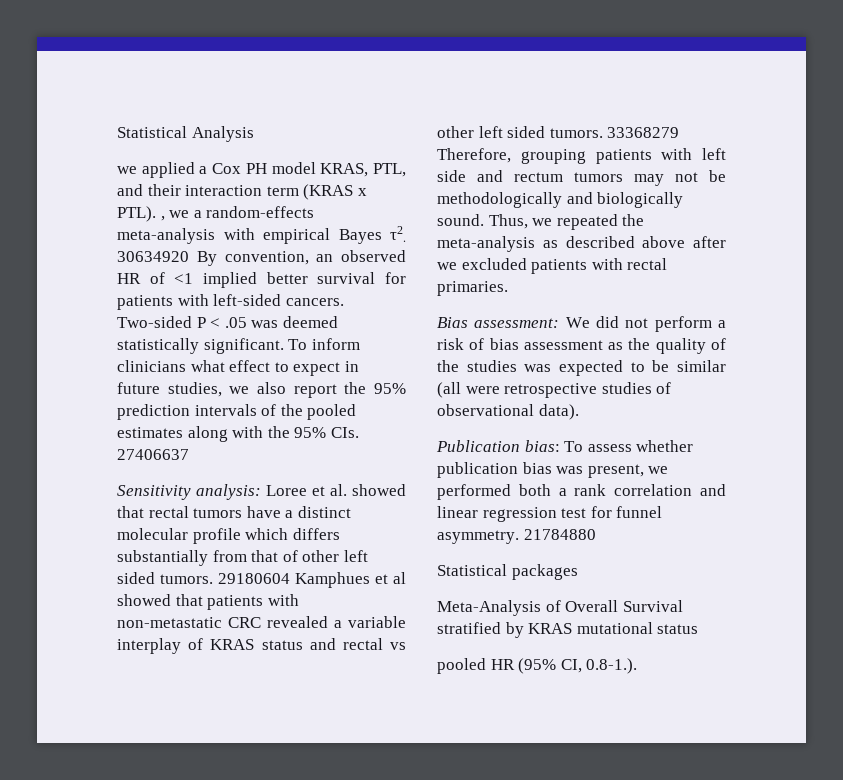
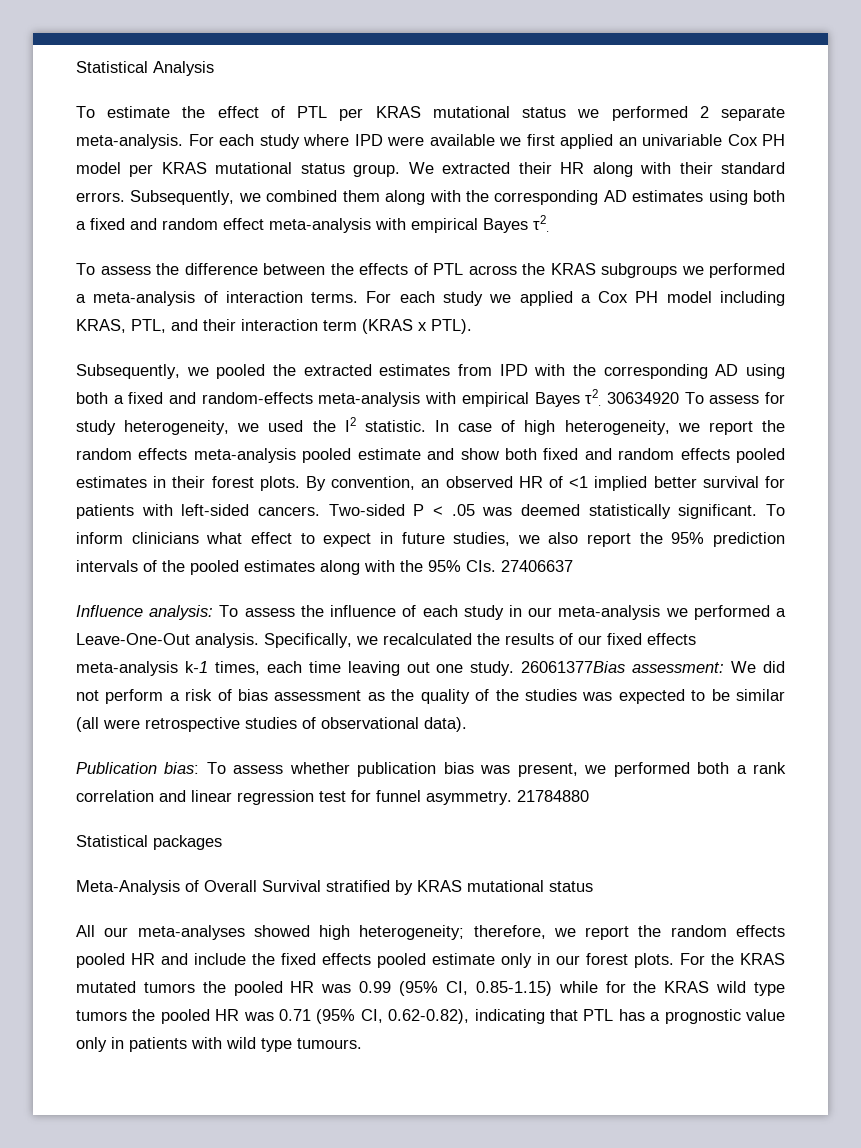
(254, 134) none -> [76,106,786,121] [76,134,785,149] [76,162,785,177] [76,190,785,205] [76,215,549,233] [76,263,785,278] [76,291,483,306] To estimate the effect of PTL per KRAS mutational status we performed 2 separate meta-analysis. For each study where IPD were available we first applied an univariable Cox PH model per KRAS mutational status group. We extracted their HR along with their standard errors. Subsequently, we combined them along with the corresponding AD estimates using both a fixed and random effect meta-analysis with empirical Bayes τ2. // To assess the difference between the effects of PTL across the KRAS subgroups we performed a meta-analysis of interaction terms. For each study
(316, 168) none -> [720,291,786,306] including
[160,210,202,221] , we a -> [76,364,785,379] [76,392,197,404] // Subsequently, we pooled the extracted estimates from IPD with the corresponding AD using both a fixed and
(189, 256) none -> [684,392,786,404] [76,417,785,435] [76,448,785,463] [76,476,300,491] To assess for study heterogeneity, we used the I2 statistic. In case of high heterogeneity, we report the random effects meta-analysis pooled estimate and show both fixed and random effects pooled estimates in their forest plots.
[117,484,406,500] [117,506,351,518] [117,528,340,544] [117,550,368,566] [117,572,406,588] [117,594,299,610] [117,616,406,628] [117,638,406,654] [437,126,680,138] [437,148,726,164] [437,170,726,186] [437,192,684,208] [437,214,645,230] [437,236,726,252] [437,258,668,274] [437,281,508,296] [437,317,468,328] Sensitivity analysis: Loree et al. showed that rectal tumors have a distinct molecular profile which differs substantially from that of other left sided tumors. 29180604 Kamphues et al showed that patients with non-metastatic CRC revealed a variable interplay of KRAS status and rectal vs other left sided tumors. 33368279 Therefore, grouping patients with left side and rectum tumors may not be methodologically and biologically sound. Thus, we repeated the meta-analysis as described above after we excluded patients with rectal primaries. // Bias -> [76,605,786,620] [76,633,696,648] [76,661,626,676] Influence analysis: To assess the influence of each study in our meta-analysis we performed a Leave-One-Out analysis. Specifically, we recalculated the results of our fixed effects meta-analysis k-1 times, each time leaving out one study. 26061377Bias
[437,658,638,674] pooled HR (95% CI, 0.8-1.). -> [76,925,785,940] [76,953,785,968] [76,981,786,996] [76,1009,785,1024] [76,1037,362,1052] All our meta-analyses showed high heterogeneity; therefore, we report the random effects pooled HR and include the fixed effects pooled estimate only in our forest plots. For the KRAS mutated tumors the pooled HR was 0.99 (95% CI, 0.85-1.15) while for the KRAS wild type tumors the pooled HR was 0.71 (95% CI, 0.62-0.82), indicating that PTL has a prognostic value only in patients with wild type tumours.

